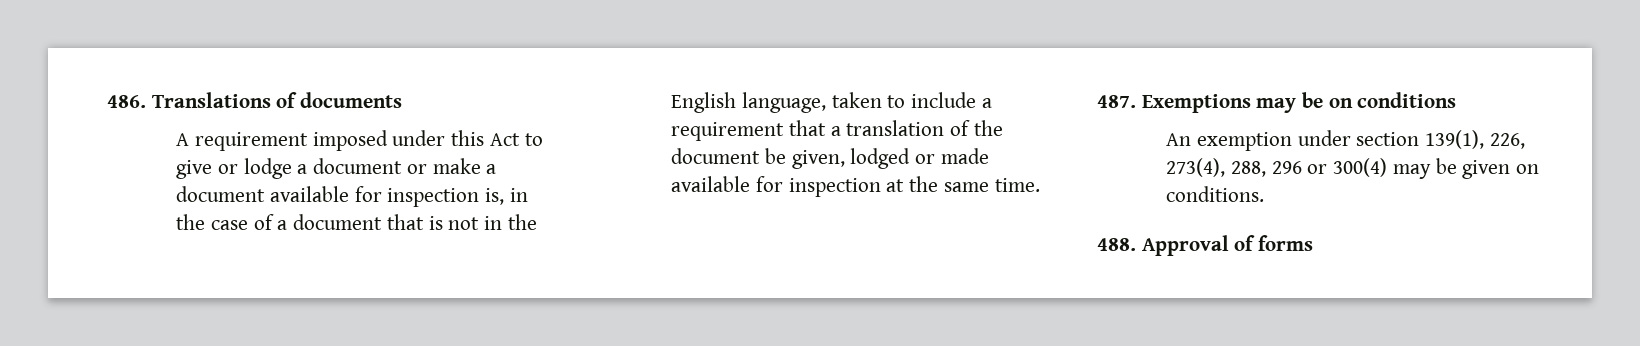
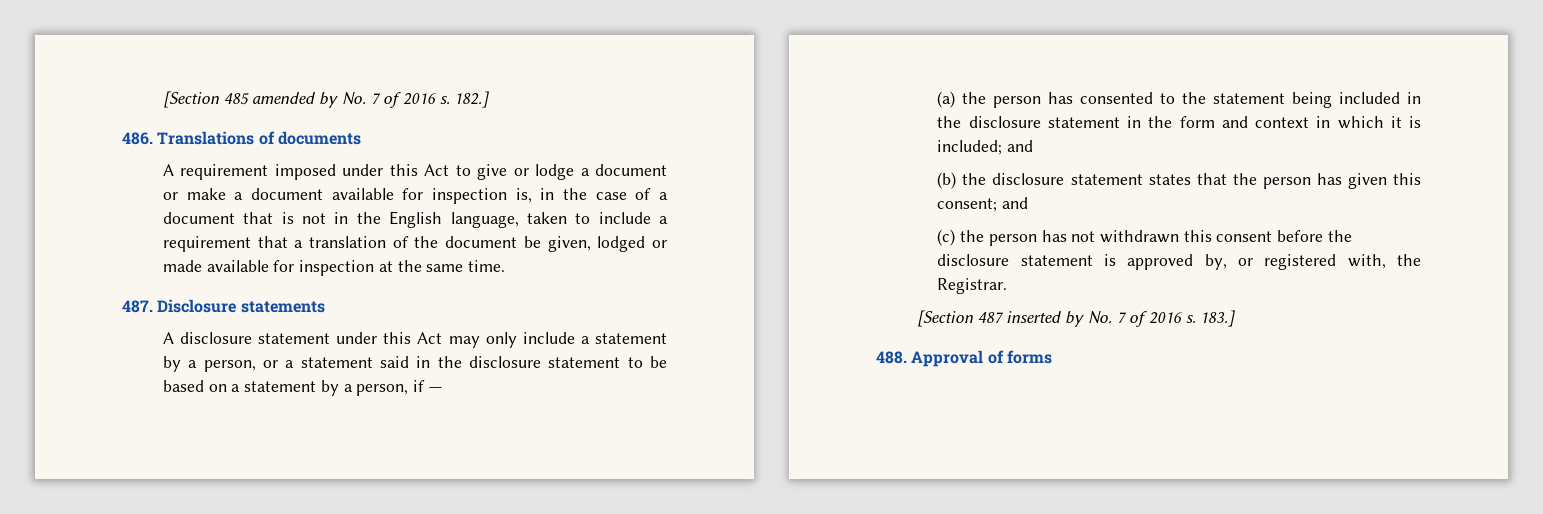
(107, 101) none -> [162,91,490,108] [Section 485 amended by No. 7 of 2016 s. 182.] //
[1141,92,1457,113] [1166,130,1525,151] [1166,158,1539,179] [1166,186,1265,202] Exemptions may be on conditions // An exemption under section 139(1), 226, 273(4), 288, 296 or 300(4) may be given on conditions. -> [157,299,325,313] [162,332,667,348] [162,356,667,372] [162,380,442,396] [937,91,1421,108] [937,116,1421,129] [937,140,1034,155] [937,172,1421,189] [937,197,1029,212] [937,229,1352,246] [937,254,1421,270] [937,278,1008,294] [916,310,1236,327] Disclosure statements // A disclosure statement under this Act may only include a statement by a person, or a statement said in the disclosure statement to be based on a statement by a person, if — // (a) the person has consented to the statement being included in the disclosure statement in the form and context in which it is included; and // (b) the disclosure statement states that the person has given this consent; and // (c) the person has not withdrawn this consent before the disclosure statement is approved by, or registered with, the Registrar. // [Section 487 inserted by No. 7 of 2016 s. 183.]

